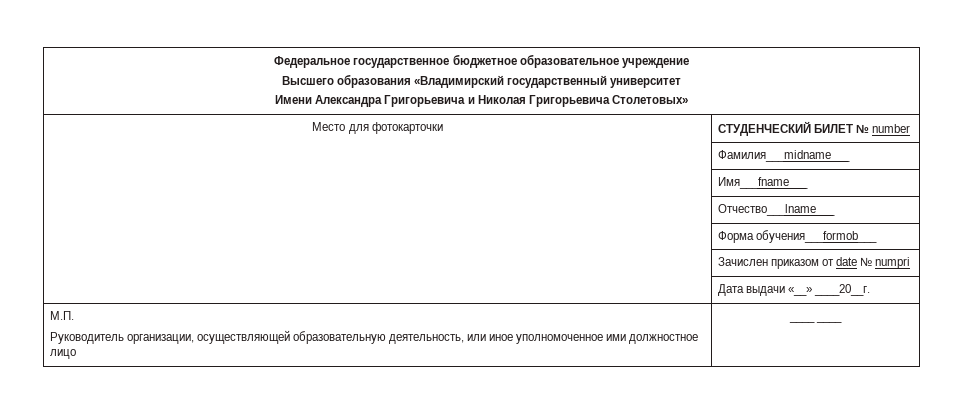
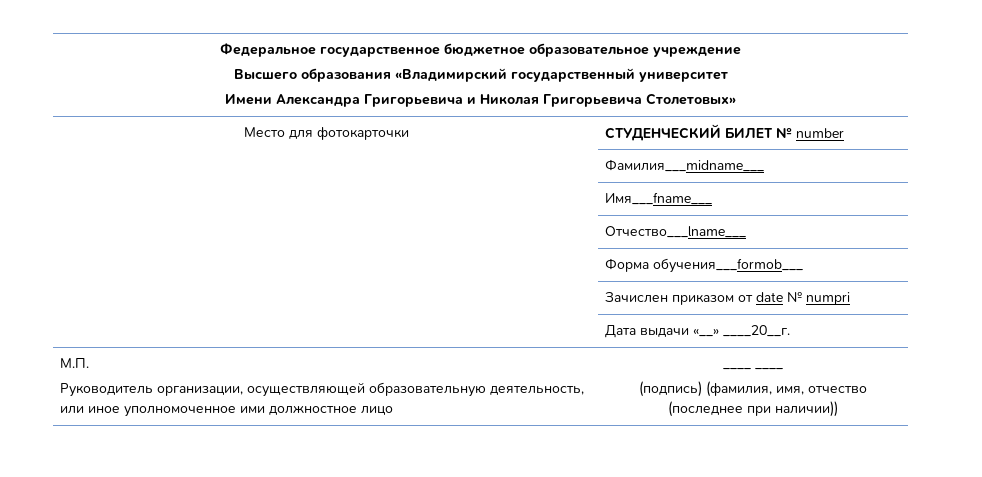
(843, 321) none -> [639,381,868,397] [668,401,839,417] // (подпись) (фамилия, имя, отчество (последнее при наличии))

